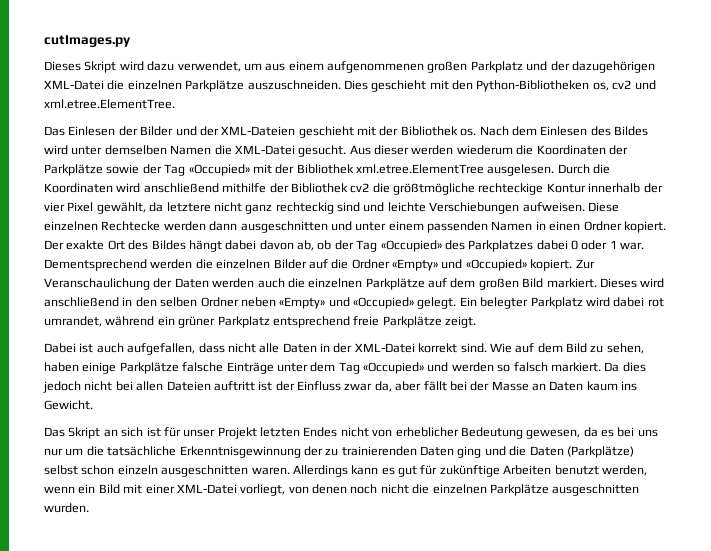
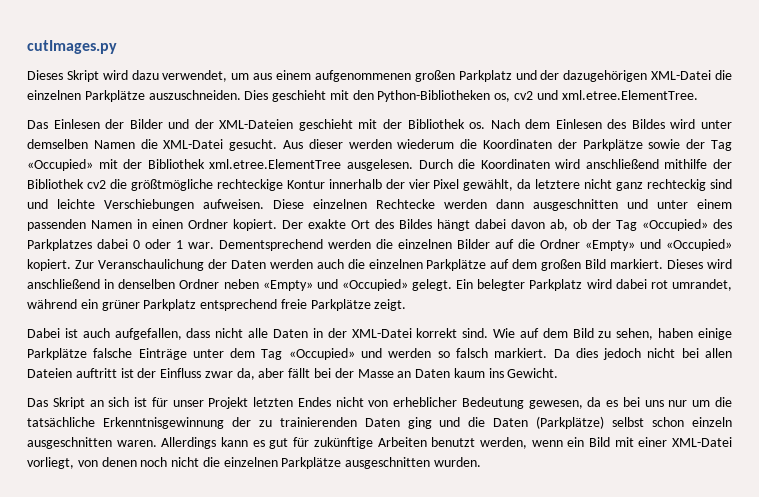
[135,297,198,307] den selben -> [118,279,176,289] denselben

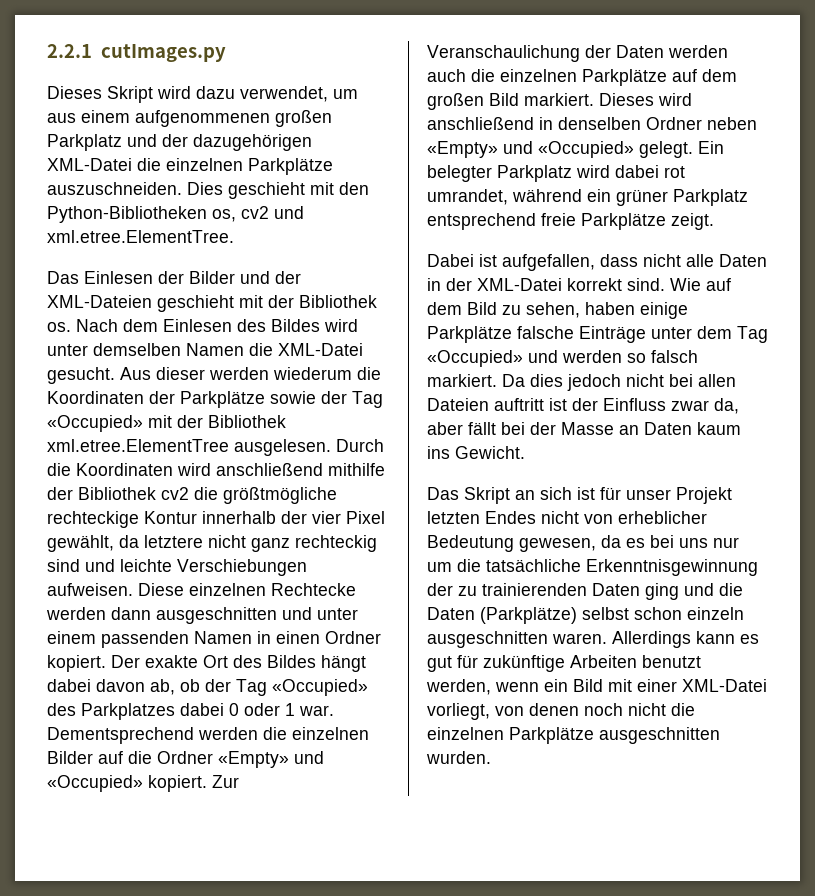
(27, 47) none -> [47,44,92,58] 2.2.1
[82,328,110,338] auch -> (497, 260) none

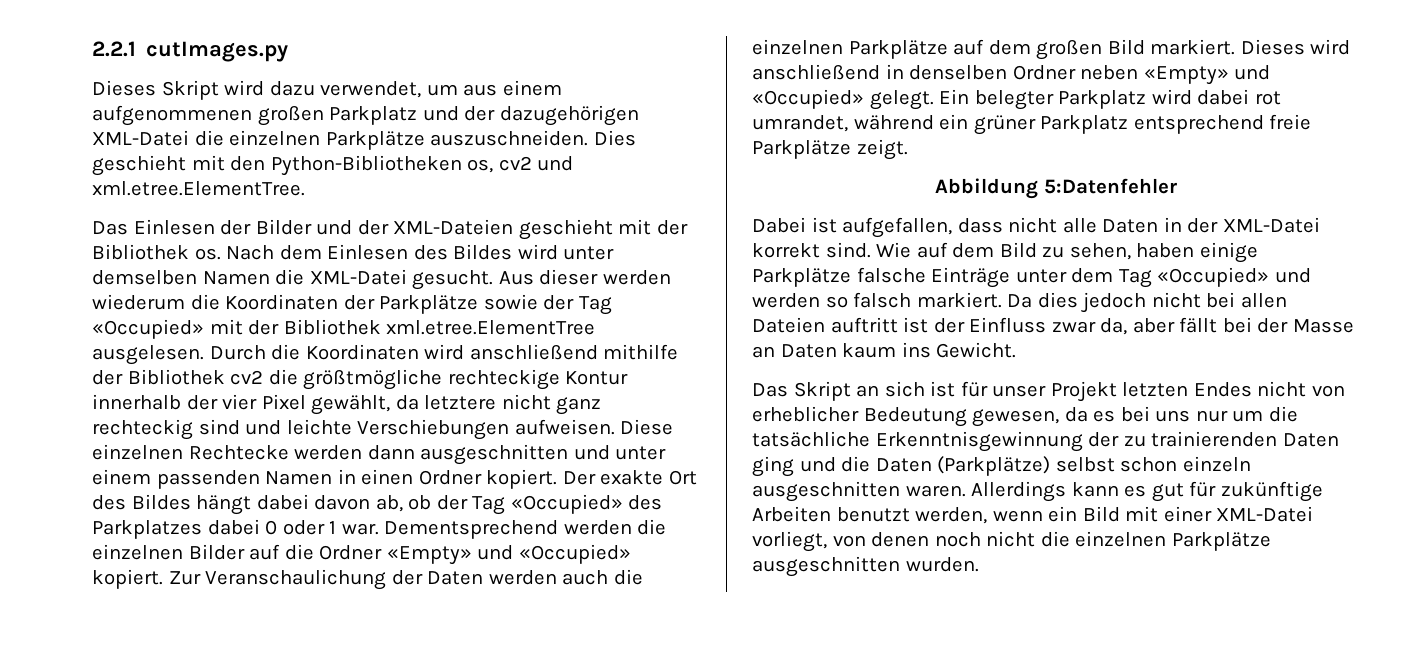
(714, 221) none -> [935,178,1177,199] // Abbildung 5:Datenfehler

